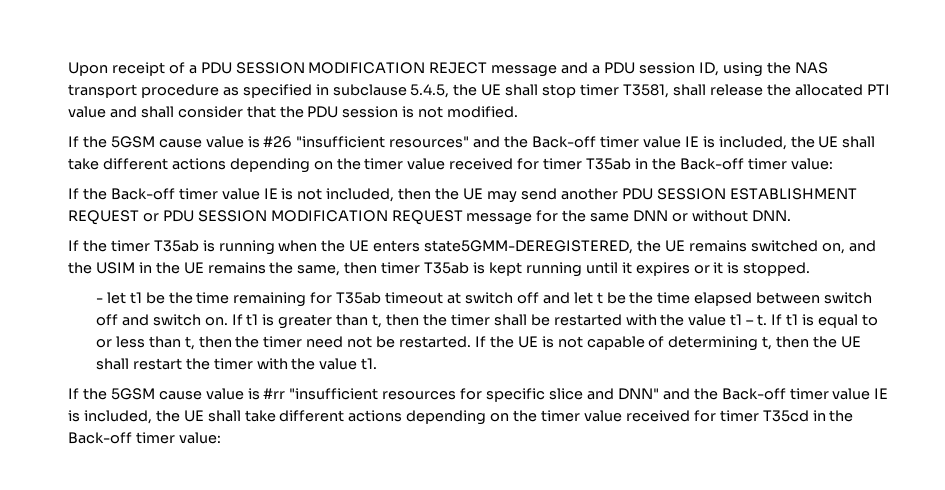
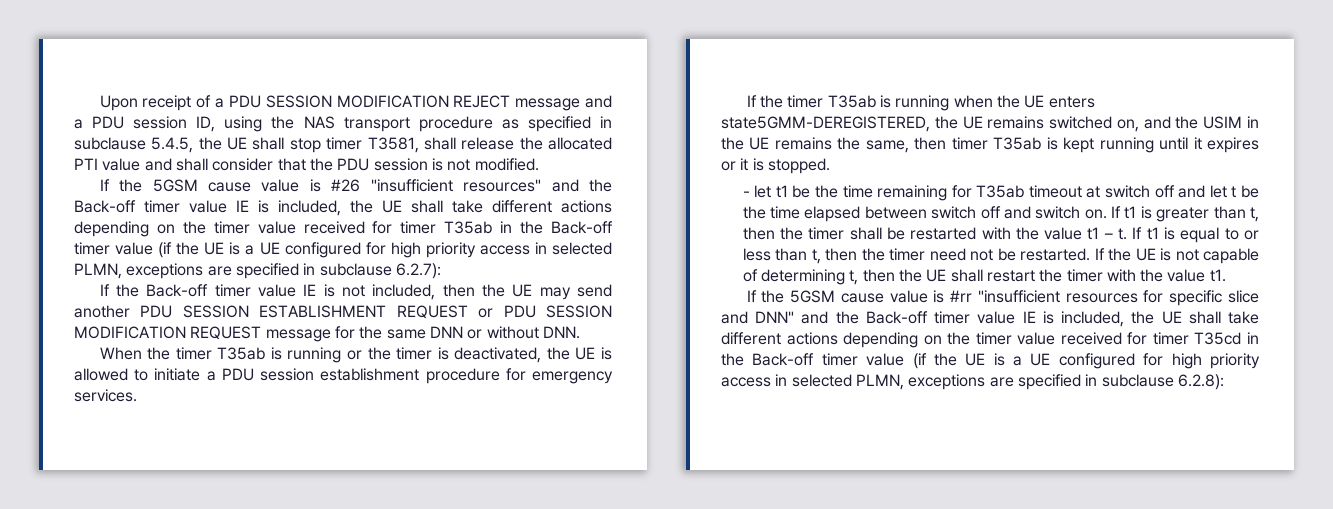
[790,158,833,170] value: -> [115,242,612,258] [74,263,441,279] value (if the UE is a UE configured for high priority access in selected PLMN, exceptions are specified in subclause 6.2.7):
(791, 216) none -> [99,347,613,363] [74,368,613,384] [74,389,137,402] // When the timer T35ab is running or the timer is deactivated, the UE is allowed to initiate a PDU session establishment procedure for emergency services.
[178,432,221,444] value: -> [866,353,1260,369] [721,374,1224,390] value (if the UE is a UE configured for high priority access in selected PLMN, exceptions are specified in subclause 6.2.8):

